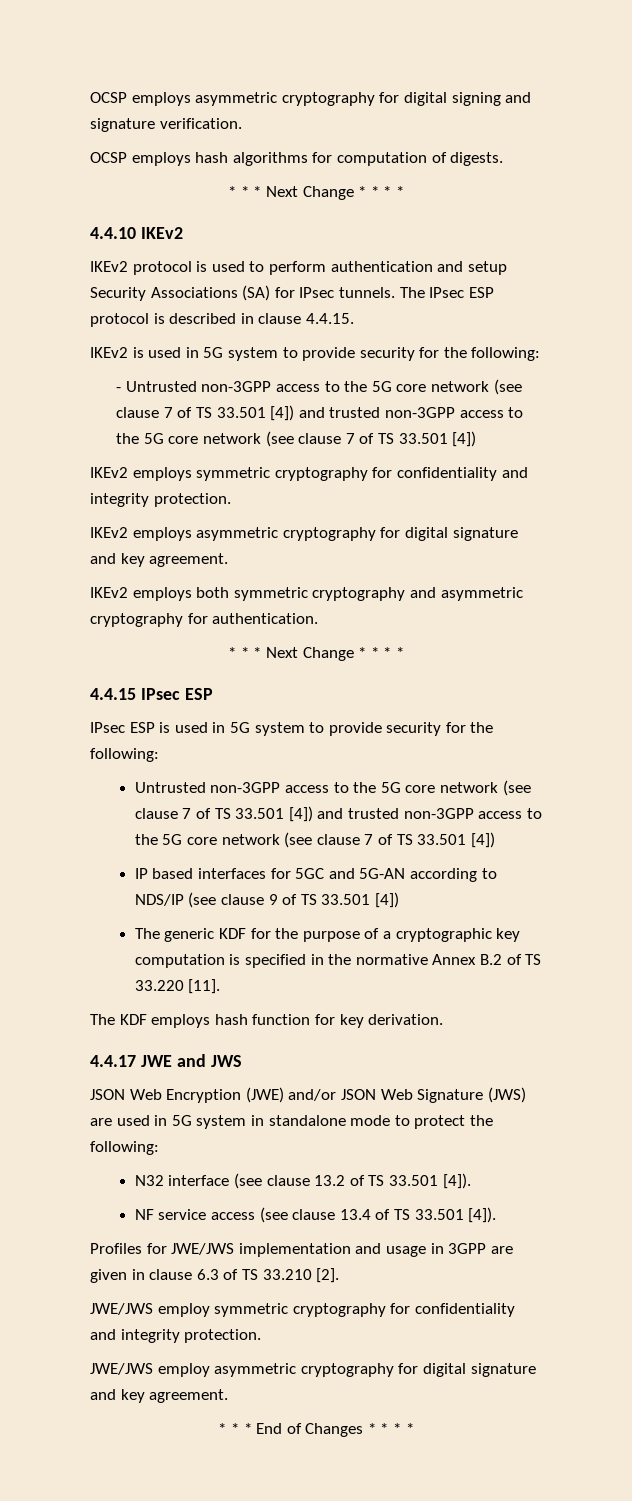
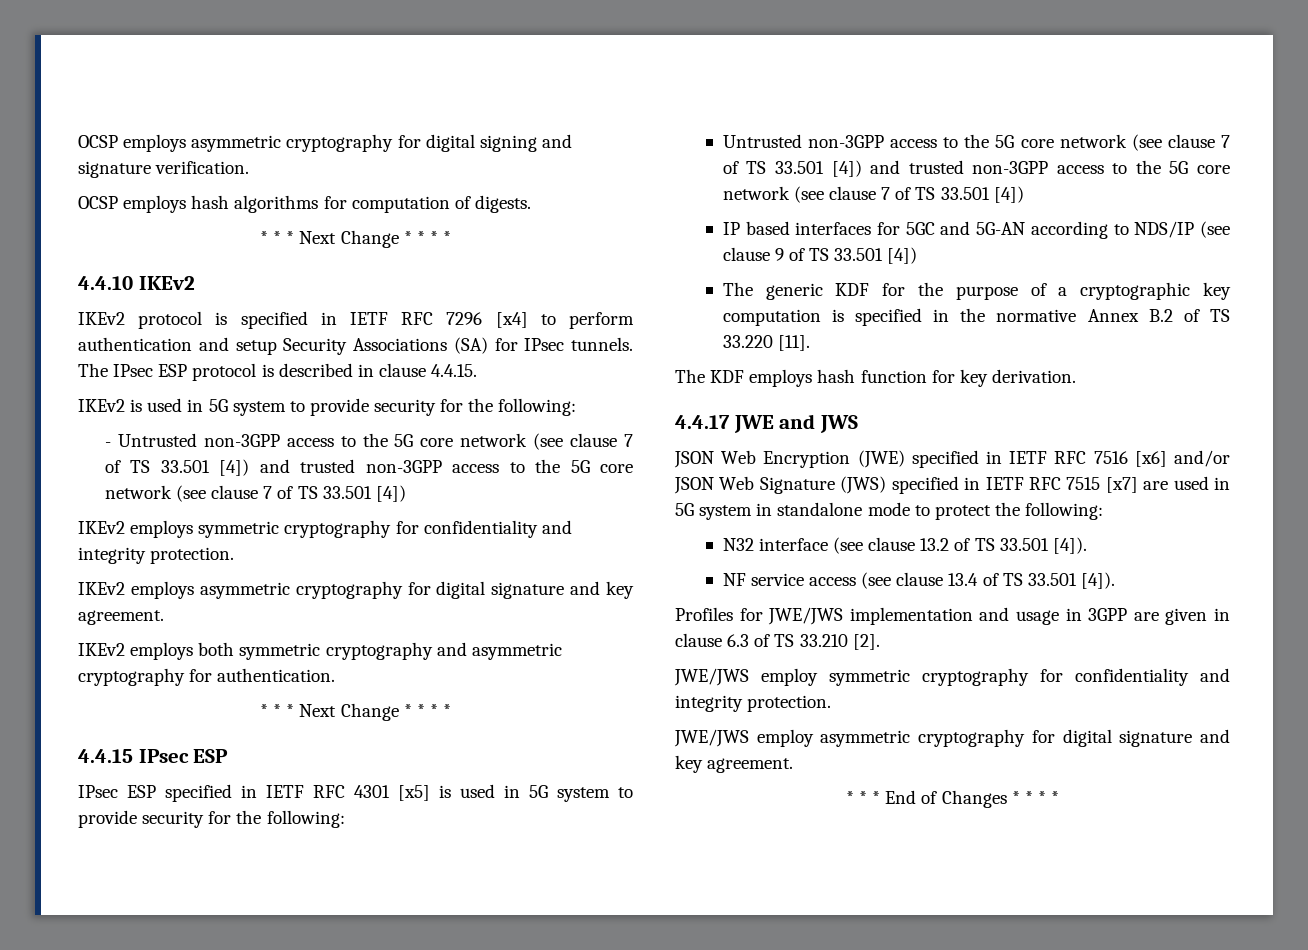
[211,261,245,272] used -> [240,311,528,329] specified in IETF RFC 7296 [x4]
(155, 727) none -> [165,784,430,802] specified in IETF RFC 4301 [x5]
(284, 1095) none -> [911,450,1167,468] specified in IETF RFC 7516 [x6]
(526, 1095) none -> [891,476,1138,494] specified in IETF RFC 7515 [x7]

